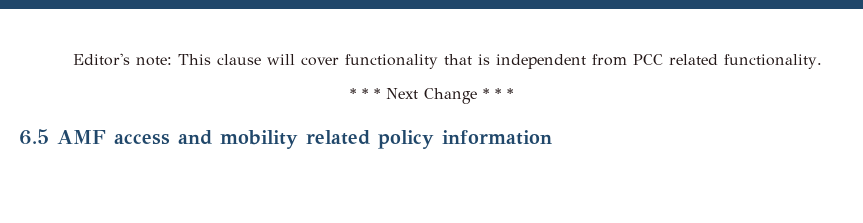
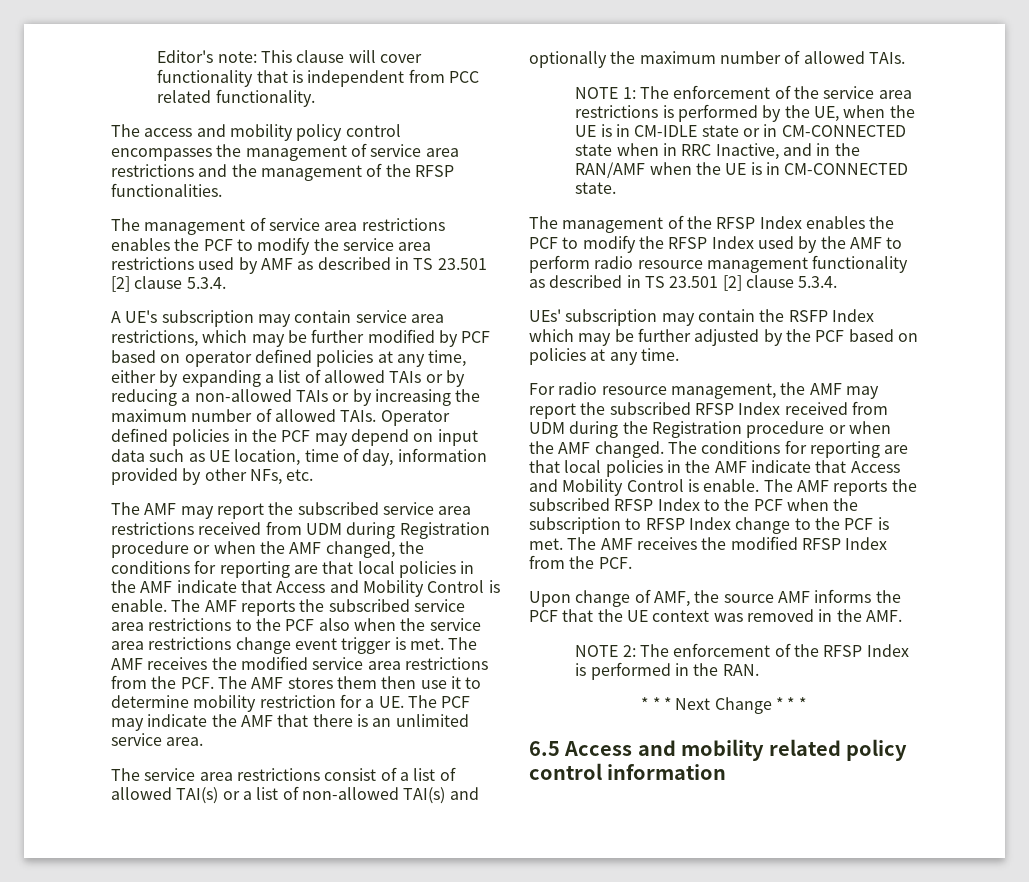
(823, 61) none -> [111,124,401,141] [111,143,459,161] [111,163,454,181] [111,183,222,197] [111,217,445,235] [111,237,432,255] [111,257,487,274] [111,276,226,292] [111,310,444,327] [111,329,491,347] [111,349,467,367] [111,369,465,387] [111,389,481,406] [111,408,450,426] [111,428,478,446] [111,448,487,466] [111,468,314,485] [111,502,472,519] [111,521,490,539] [111,541,424,558] [111,560,475,578] [111,580,500,597] [111,599,465,616] [111,618,481,631] [111,637,478,654] [111,656,488,670] [111,675,482,689] [111,694,471,712] [111,714,469,731] [111,733,204,746] [111,767,456,781] [111,786,479,804] [529,50,905,68] [575,85,912,99] [575,104,915,122] [575,124,906,137] [575,143,860,160] [575,162,909,178] [575,182,617,194] [529,215,895,233] [529,235,903,253] [529,255,909,273] [529,275,838,291] [529,309,874,326] [529,328,918,346] [529,348,679,365] [529,382,879,399] [529,401,888,419] [529,421,891,438] [529,440,909,458] [529,460,900,477] [529,479,917,496] [529,498,859,511] [529,517,889,534] [529,536,888,550] [529,555,632,569] [529,589,901,607] [529,609,902,622] [575,643,909,657] [575,662,759,680] // The access and mobility policy control encompasses the management of service area restrictions and the management of the RFSP functionalities. // The management of service area restrictions enables the PCF to modify the service area restrictions used by AMF as described in TS 23.501 [2] clause 5.3.4. // A UE's subscription may contain service area restrictions, which may be further modified by PCF based on operator defined policies at any time, either by expanding a list of allowed TAIs or by reducing a non-allowed TAIs or by increasing the maximum number of allowed TAIs. Operator defined policies in the PCF may depend on input data such as UE location, time of day, information provided by other NFs, etc. // The AMF may report the subscribed service area restrictions received from UDM during Registration procedure or when the AMF changed, the conditions for reporting are that local policies in the AMF indicate that Access and Mobility Control is enable. The AMF reports the subscribed service area restrictions to the PCF also when the service area restrictions change event trigger is met. The AMF receives the modified service area restrictions from the PCF. The AMF stores them then use it to determine mobility restriction for a UE. The PCF may indicate the AMF that there is an unlimited service area. // The service area restrictions consist of a list of allowed TAI(s) or a list of non-allowed TAI(s) and optionally the maximum number of allowed TAIs. // NOTE 1: The enforcement of the service area restrictions is performed by the UE, when the UE is in CM-IDLE state or in CM-CONNECTED state when in RRC Inactive, and in the RAN/AMF when the UE is in CM-CONNECTED state. // The management of the RFSP Index enables the PCF to modify the RFSP Index used by the AMF to perform radio resource management functionality as described in TS 23.501 [2] clause 5.3.4. // UEs' subscription may contain the RSFP Index which may be further adjusted by the PCF based on policies at any time. // For radio resource management, the AMF may report the subscribed RFSP Index received from UDM during the Registration procedure or when the AMF changed. The conditions for reporting are that local policies in the AMF indicate that Access and Mobility Control is enable. The AMF reports the subscribed RFSP Index to the PCF when the subscription to RFSP Index change to the PCF is met. The AMF receives the modified RFSP Index from the PCF. // Upon change of AMF, the source AMF informs the PCF that the UE context was removed in the AMF. // NOTE 2: The enforcement of the RFSP Index is performed in the RAN.
[57,130,170,145] AMF access -> [564,741,633,756] Access
(434, 139) none -> [529,763,602,780] control

